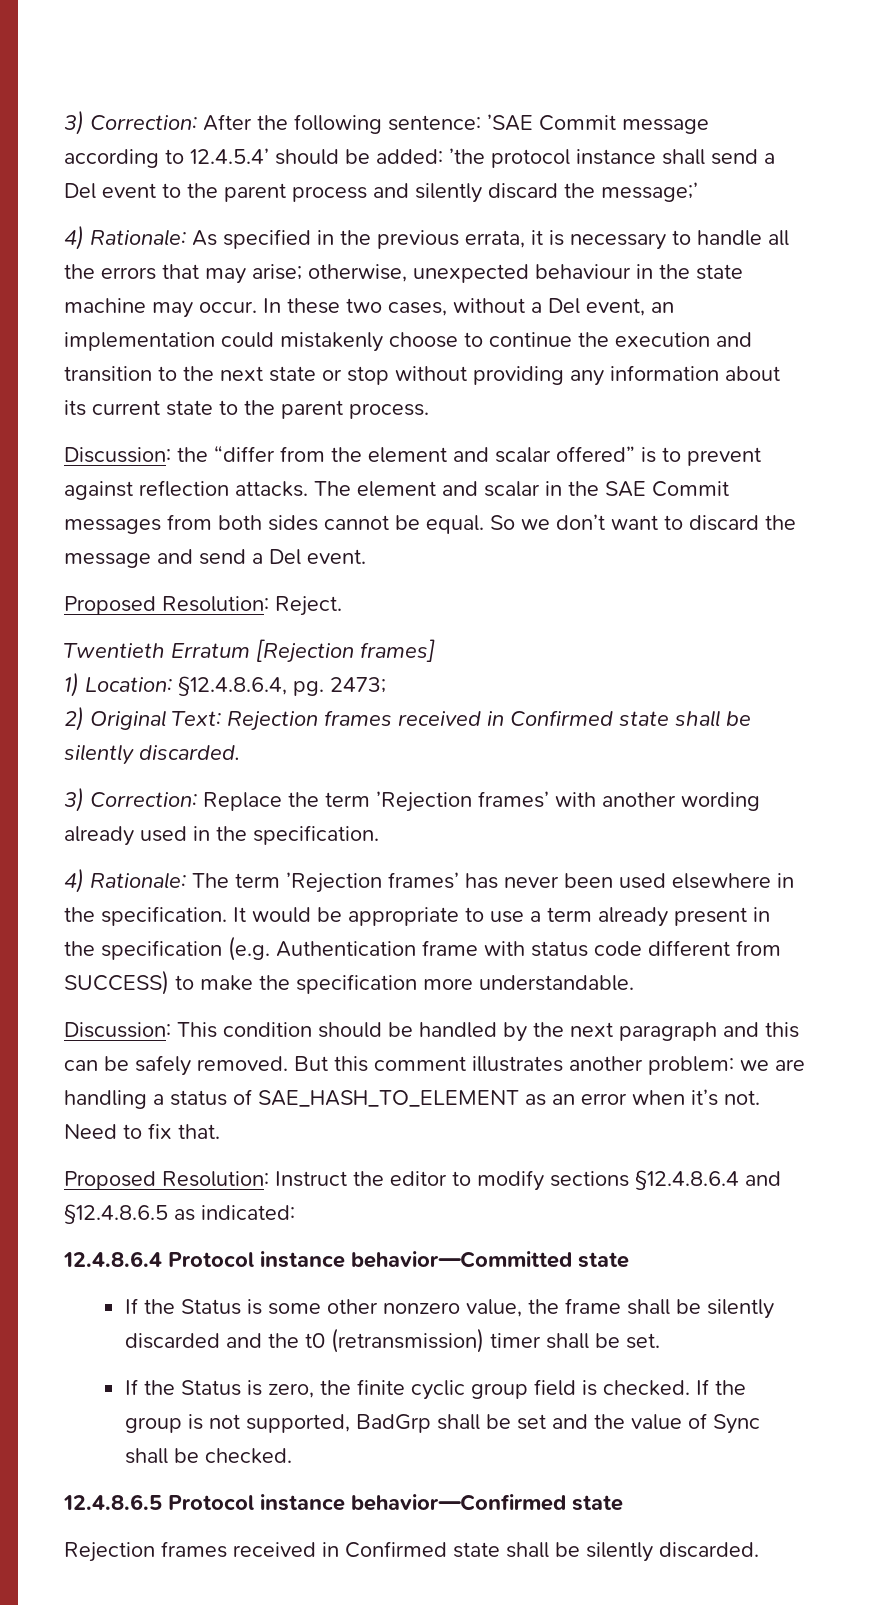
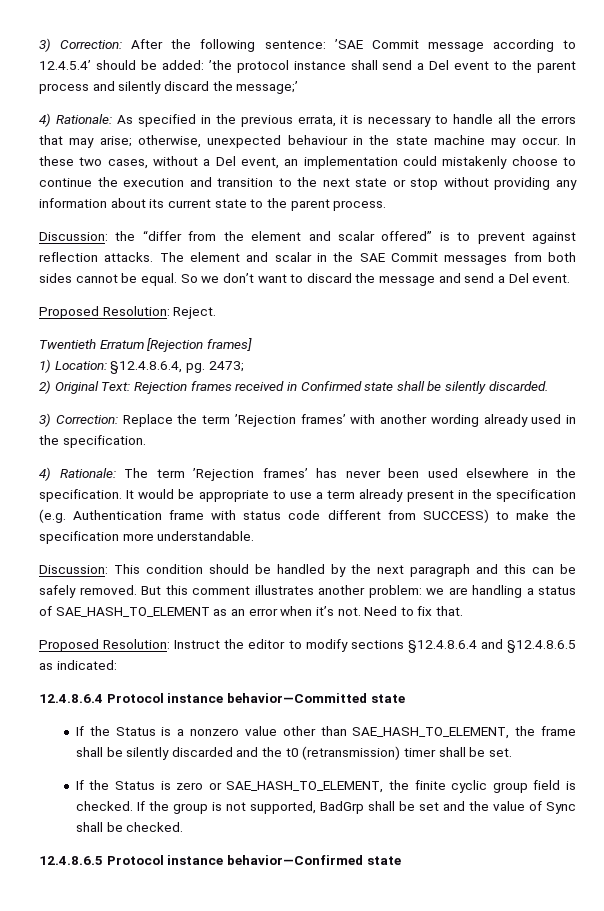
[267,1299,522,1317] some other nonzero value, -> [177,726,510,739] a nonzero value other than SAE_HASH_TO_ELEMENT,
[267,1383,314,1398] zero, -> [176,781,384,793] zero or SAE_HASH_TO_ELEMENT,
[64,1541,759,1562] // Rejection frames received in Confirmed state shall be silently discarded. -> (401, 860) none

